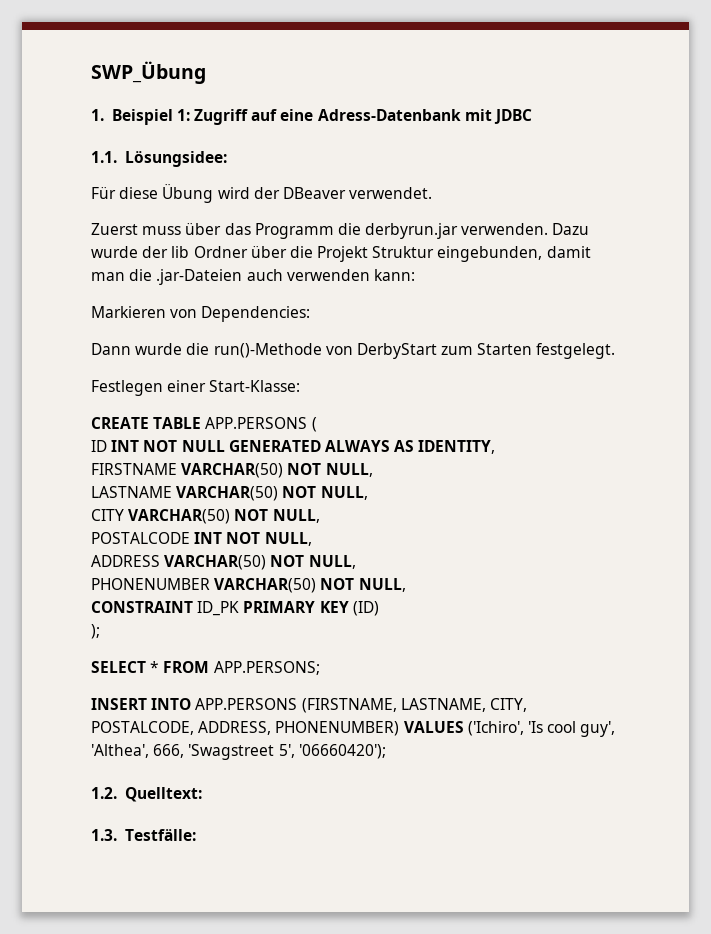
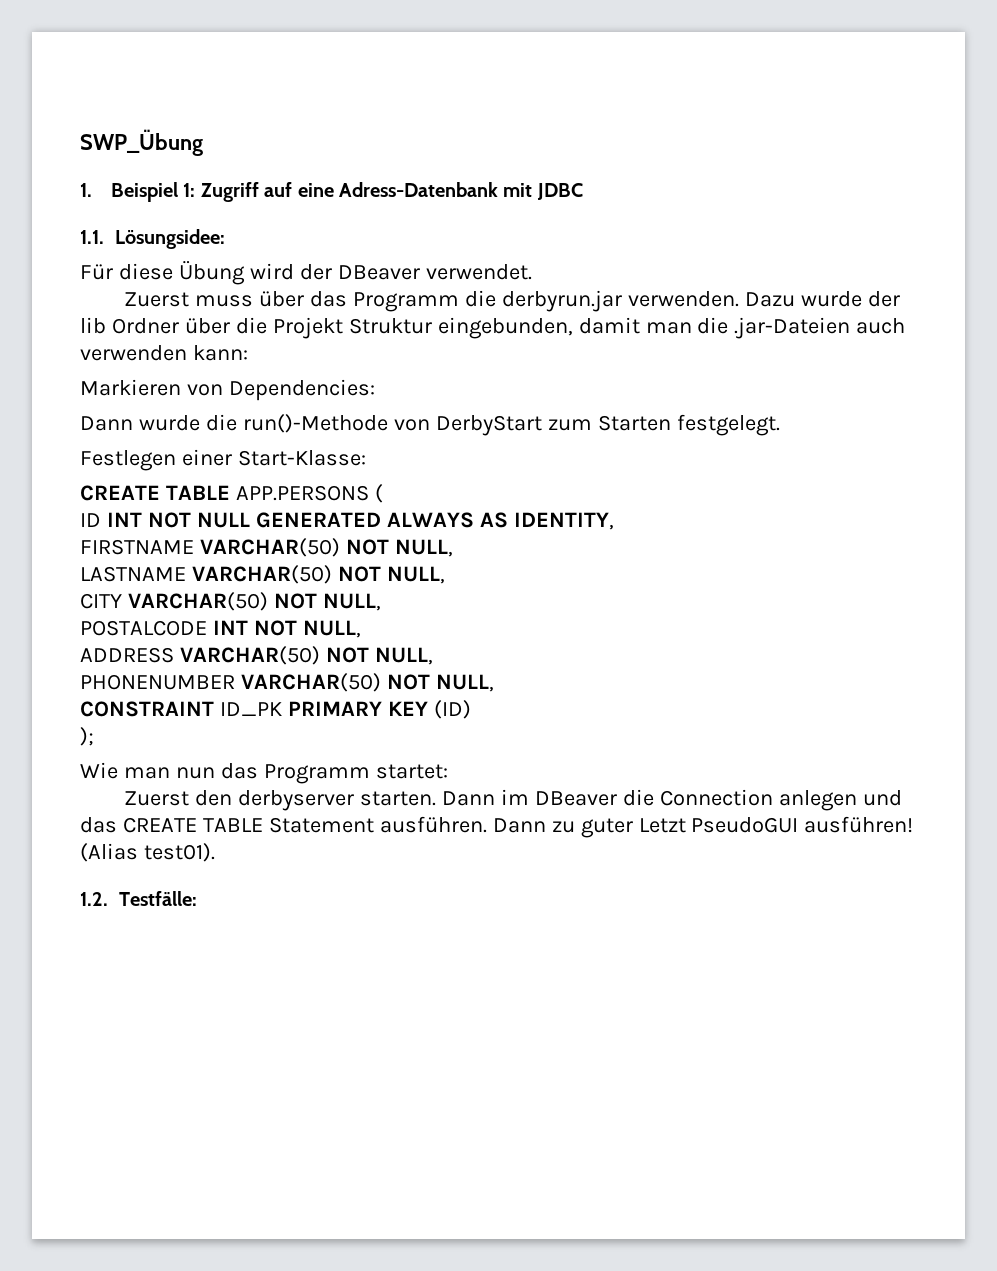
[91,661,320,675] [91,698,527,713] [91,721,616,737] [91,744,386,760] [91,787,202,802] [91,829,117,841] SELECT * FROM APP.PERSONS; // INSERT INTO APP.PERSONS (FIRSTNAME, LASTNAME, CITY, POSTALCODE, ADDRESS, PHONENUMBER) VALUES ('Ichiro', 'Is cool guy', 'Althea', 666, 'Swagstreet 5', '06660420'); // 1.2. Quelltext: // 1.3. -> [80,762,448,784] [124,789,902,811] [80,816,914,838] [80,843,215,862] [80,892,108,906] Wie man nun das Programm startet: // Zuerst den derbyserver starten. Dann im DBeaver die Connection anlegen und das CREATE TABLE Statement ausführen. Dann zu guter Letzt PseudoGUI ausführen! (Alias test01). // 1.2.

